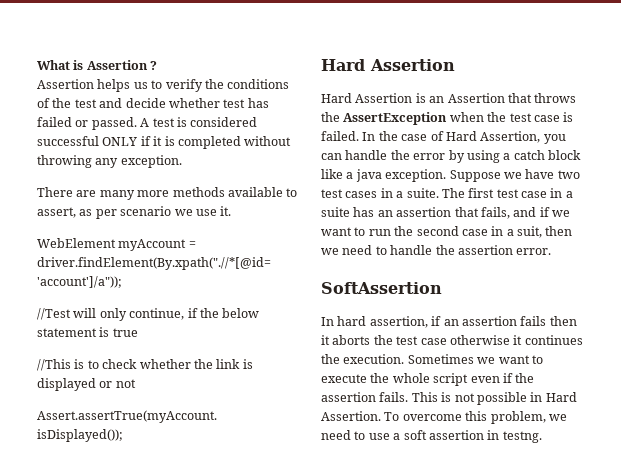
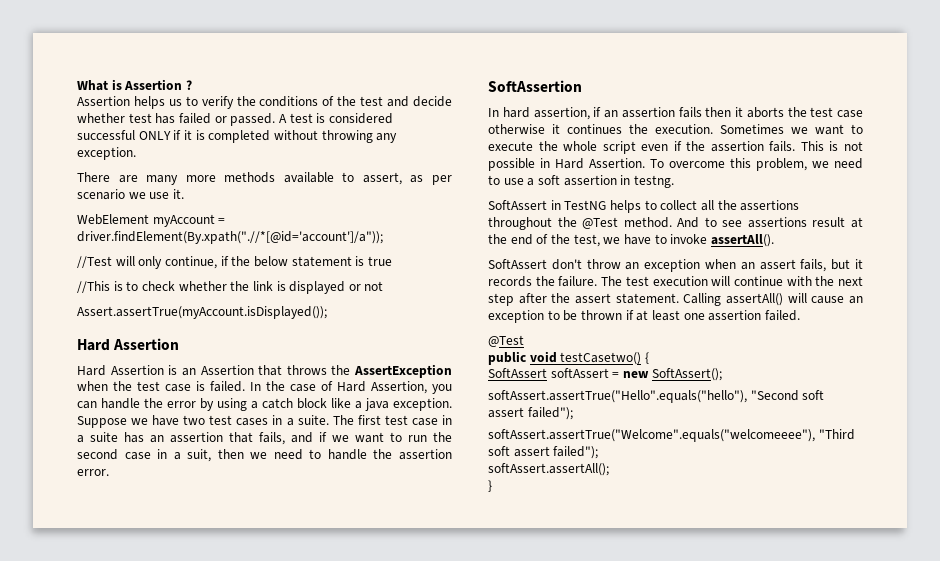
(542, 437) none -> [488,200,800,213] [488,217,863,230] [488,234,774,247] [488,259,864,272] [488,276,863,287] [488,293,863,306] [488,310,800,323] [488,335,524,347] [488,351,649,365] [488,368,722,381] [488,390,825,403] [488,407,573,420] [488,429,855,442] [488,446,599,459] [488,463,609,476] [488,480,492,492] // SoftAssert in TestNG helps to collect all the assertions throughout the @Test method. And to see assertions result at the end of the test, we have to invoke assertAll(). // SoftAssert don't throw an exception when an assert fails, but it records the failure. The test execution will continue with the next step after the assert statement. Calling assertAll() will cause an exception to be thrown if at least one assertion failed. // @Test // public void testCasetwo() { // SoftAssert softAssert = new SoftAssert(); // softAssert.assertTrue("Hello".equals("hello"), "Second soft assert failed"); // softAssert.assertTrue("Welcome".equals("welcomeeee"), "Third soft assert failed"); // softAssert.assertAll(); // }

